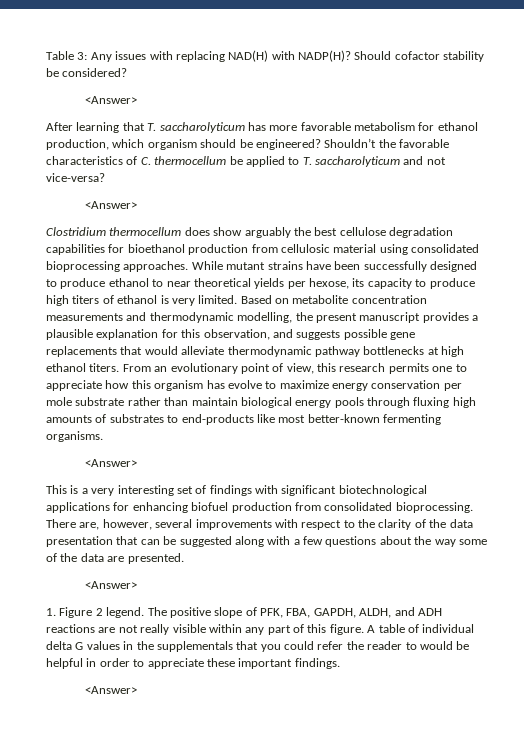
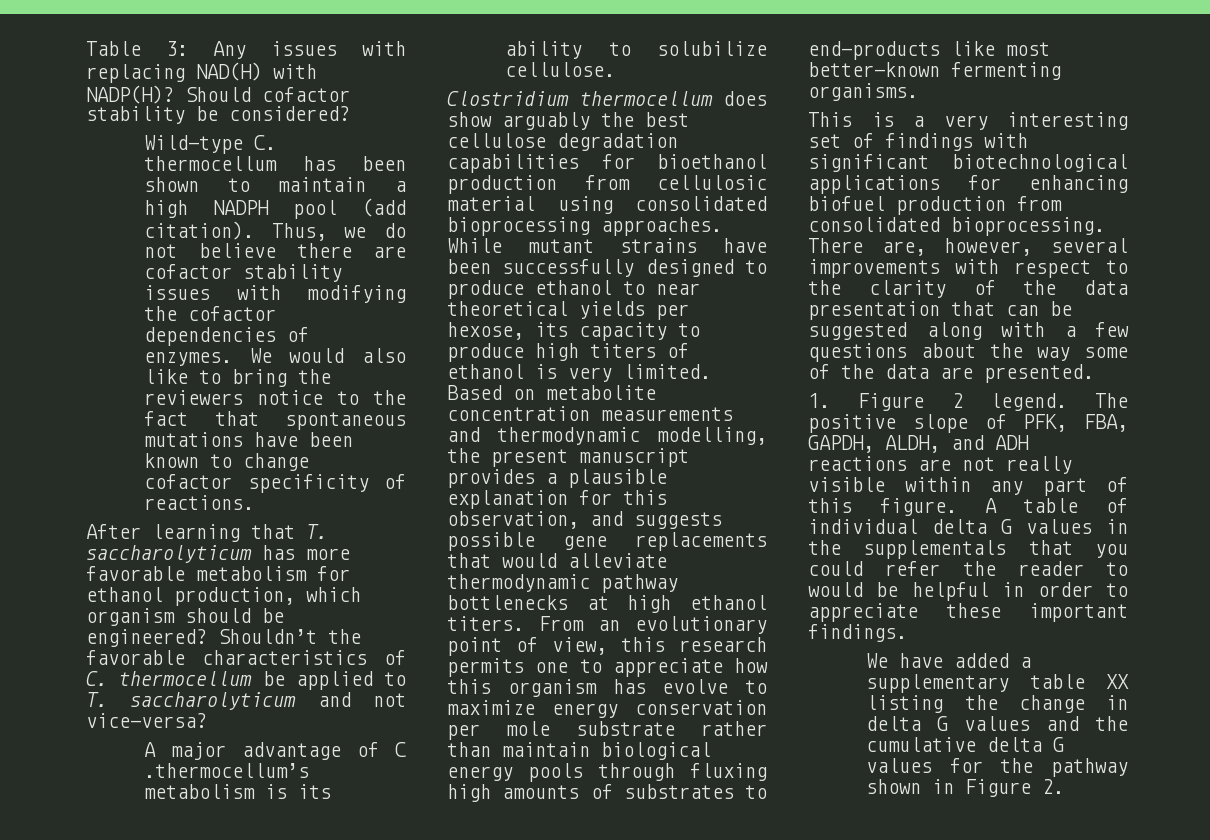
[85,96,138,104] <Answer> -> [144,135,277,154] [144,156,406,171] [144,177,407,192] [144,198,406,219] [144,221,407,241] [144,243,407,258] [144,264,343,282] [144,285,406,303] [144,306,277,321] [144,327,310,346] [144,348,407,366] [144,369,332,387] [144,390,406,405] [144,411,406,430] [144,432,354,447] [144,453,310,471] [144,474,406,493] [144,495,255,510] Wild-type C. thermocellum has been shown to maintain a high NADPH pool (add citation). Thus, we do not believe there are cofactor stability issues with modifying the cofactor dependencies of enzymes. We would also like to bring the reviewers notice to the fact that spontaneous mutations have been known to change cofactor specificity of reactions.
[85,201,138,209] <Answer> -> [144,742,406,760] [144,763,310,778] [144,784,332,799] [505,41,767,59] [505,62,616,77] A major advantage of C .thermocellum’s metabolism is its ability to solubilize cellulose.
[85,459,138,467] // <Answer> -> (918, 92) none
[85,581,138,589] // <Answer> -> (1094, 373) none
[85,686,138,694] <Answer> -> [866,653,1032,668] [866,674,1129,693] [866,695,1128,713] [866,716,1128,731] [866,737,1065,752] [866,758,1128,777] [866,779,1065,797] We have added a supplementary table XX listing the change in delta G values and the cumulative delta G values for the pathway shown in Figure 2.

